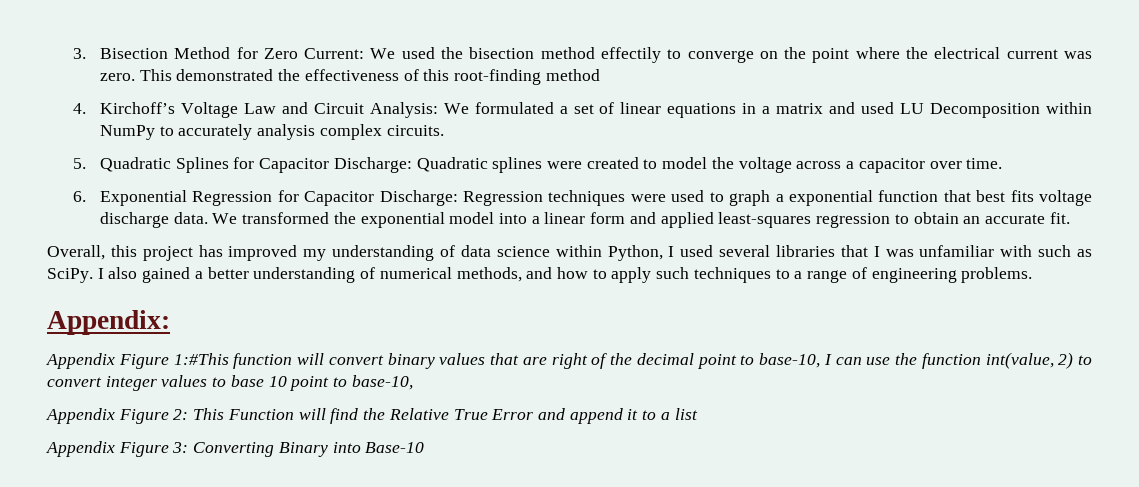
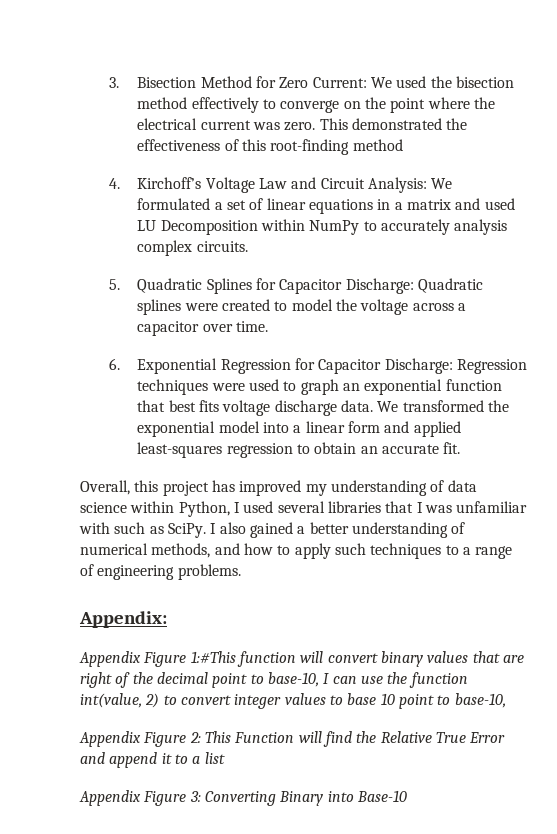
[600,47,661,63] effectily -> [191,97,259,113] effectively
[775,194,784,202] a -> [342,383,360,391] an

